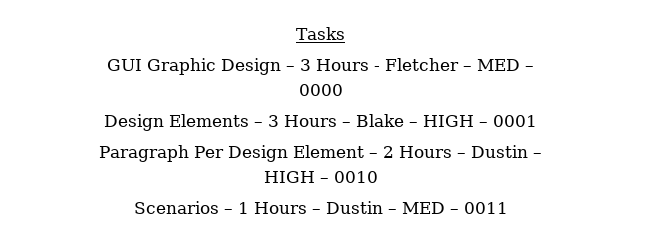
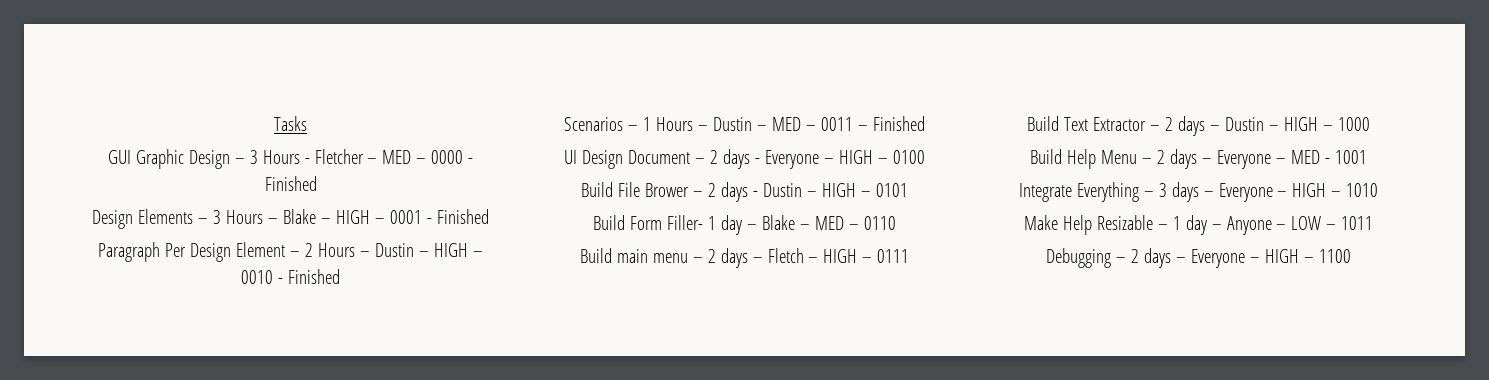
(343, 90) none -> [468,158,474,164] [264,176,317,191] - Finished
(537, 121) none -> [426,209,489,224] - Finished
(378, 177) none -> [278,269,340,284] - Finished
(508, 208) none -> [857,116,925,131] [564,149,925,169] [581,182,908,202] [593,215,896,235] [579,248,910,268] [1027,116,1370,136] [1030,149,1367,169] [1018,182,1379,202] [1023,215,1374,235] [1046,248,1351,268] – Finished // UI Design Document – 2 days - Everyone – HIGH – 0100 // Build File Brower – 2 days - Dustin – HIGH – 0101 // Build Form Filler- 1 day – Blake – MED – 0110 // Build main menu – 2 days – Fletch – HIGH – 0111 // Build Text Extractor – 2 days – Dustin – HIGH – 1000 // Build Help Menu – 2 days – Everyone – MED - 1001 // Integrate Everything – 3 days – Everyone – HIGH – 1010 // Make Help Resizable – 1 day – Anyone – LOW – 1011 // Debugging – 2 days – Everyone – HIGH – 1100

